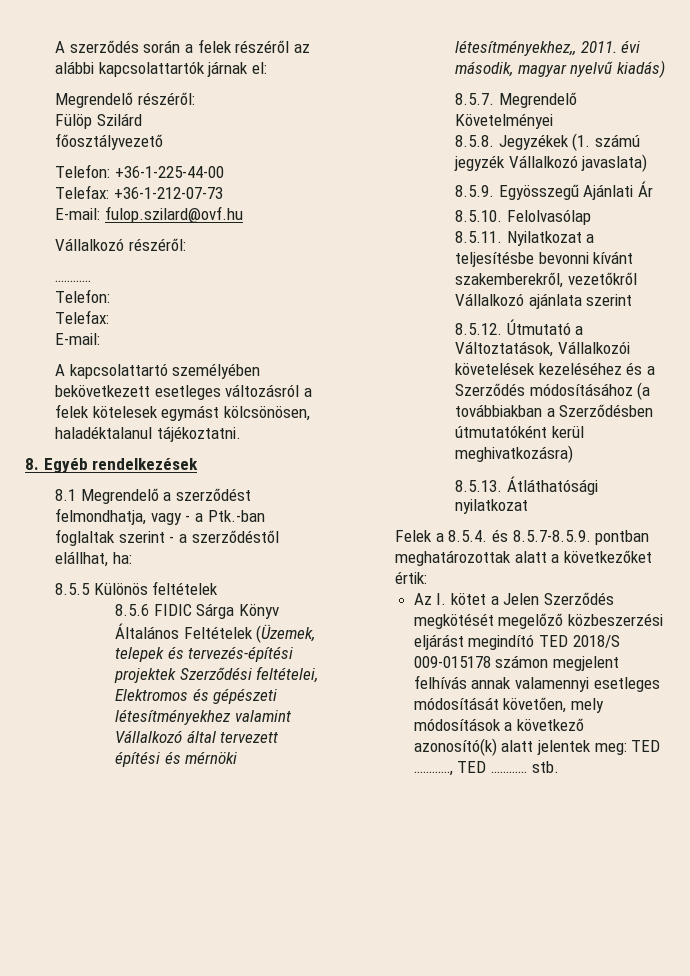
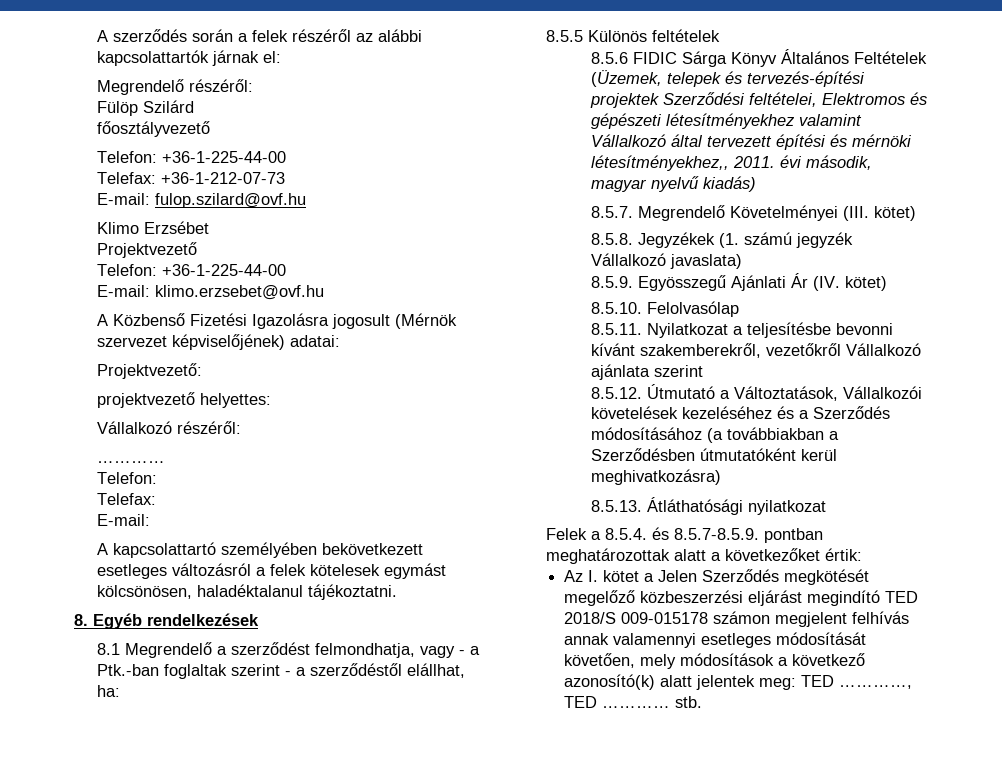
(243, 214) none -> [96,221,209,234] [96,242,197,258] [96,264,286,276] [96,285,324,300] [96,313,457,329] [96,334,340,350] [96,363,202,379] [96,392,271,408] // Klimo Erzsébet // Projektvezető // Telefon: +36-1-225-44-00 // E-mail: klimo.erzsebet@ovf.hu // A Közbenső Fizetési Igazolásra jogosult (Mérnök szervezet képviselőjének) adatai: // Projektvezető: // projektvezető helyettes:
(553, 121) none -> [843,206,917,221] (III. kötet)
(653, 189) none -> [813,276,888,291] (IV. kötet)

